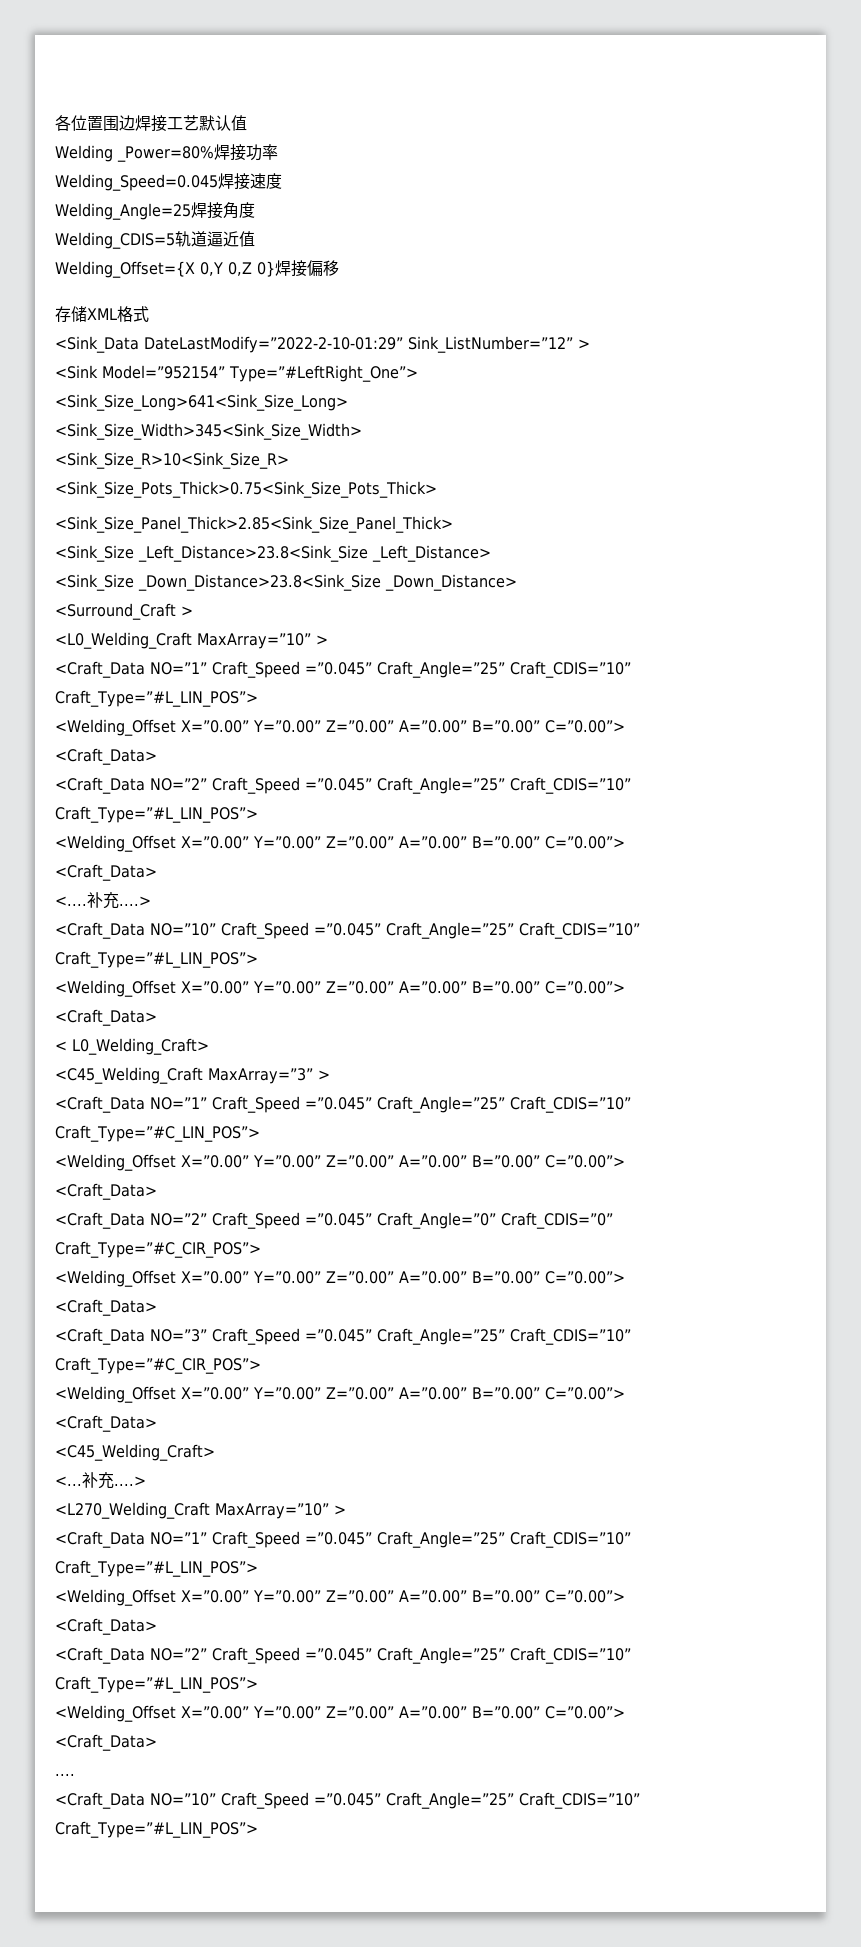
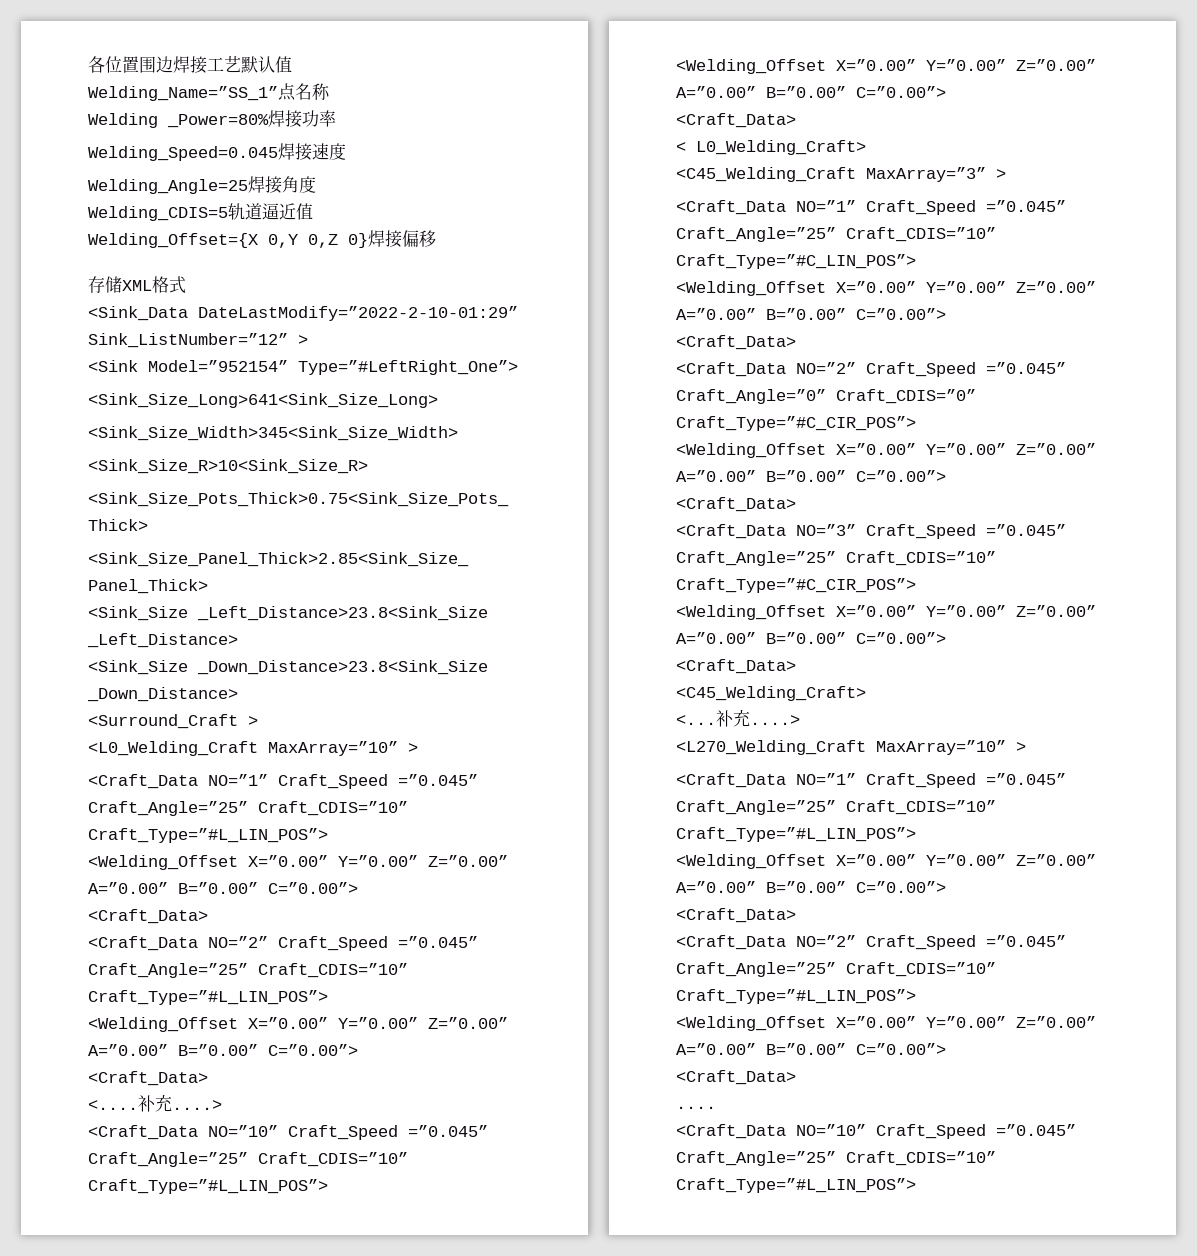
(247, 123) none -> [88,83,330,101] // Welding_Name=”SS_1”点名称

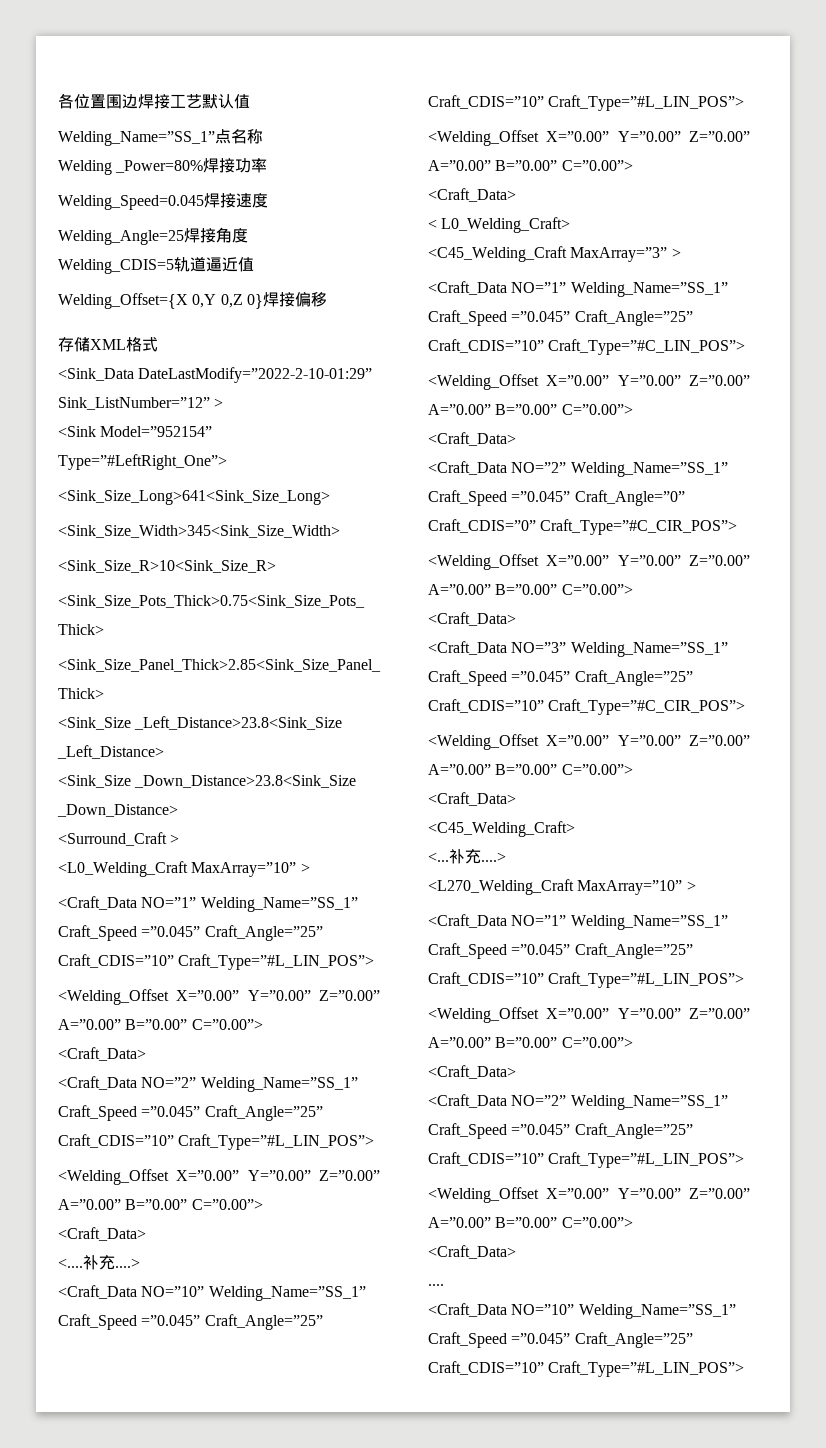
(268, 780) none -> [200,897,358,912] Welding_Name=”SS_1”
(268, 942) none -> [200,1077,358,1092] Welding_Name=”SS_1”
(278, 1131) none -> [208,1286,366,1301] Welding_Name=”SS_1”
(856, 206) none -> [570,282,728,297] Welding_Name=”SS_1”
(856, 368) none -> [570,462,728,477] Welding_Name=”SS_1”
(856, 530) none -> [570,642,728,657] Welding_Name=”SS_1”
(856, 779) none -> [570,915,728,930] Welding_Name=”SS_1”
(856, 941) none -> [570,1095,728,1110] Welding_Name=”SS_1”
(866, 1130) none -> [578,1304,736,1319] Welding_Name=”SS_1”

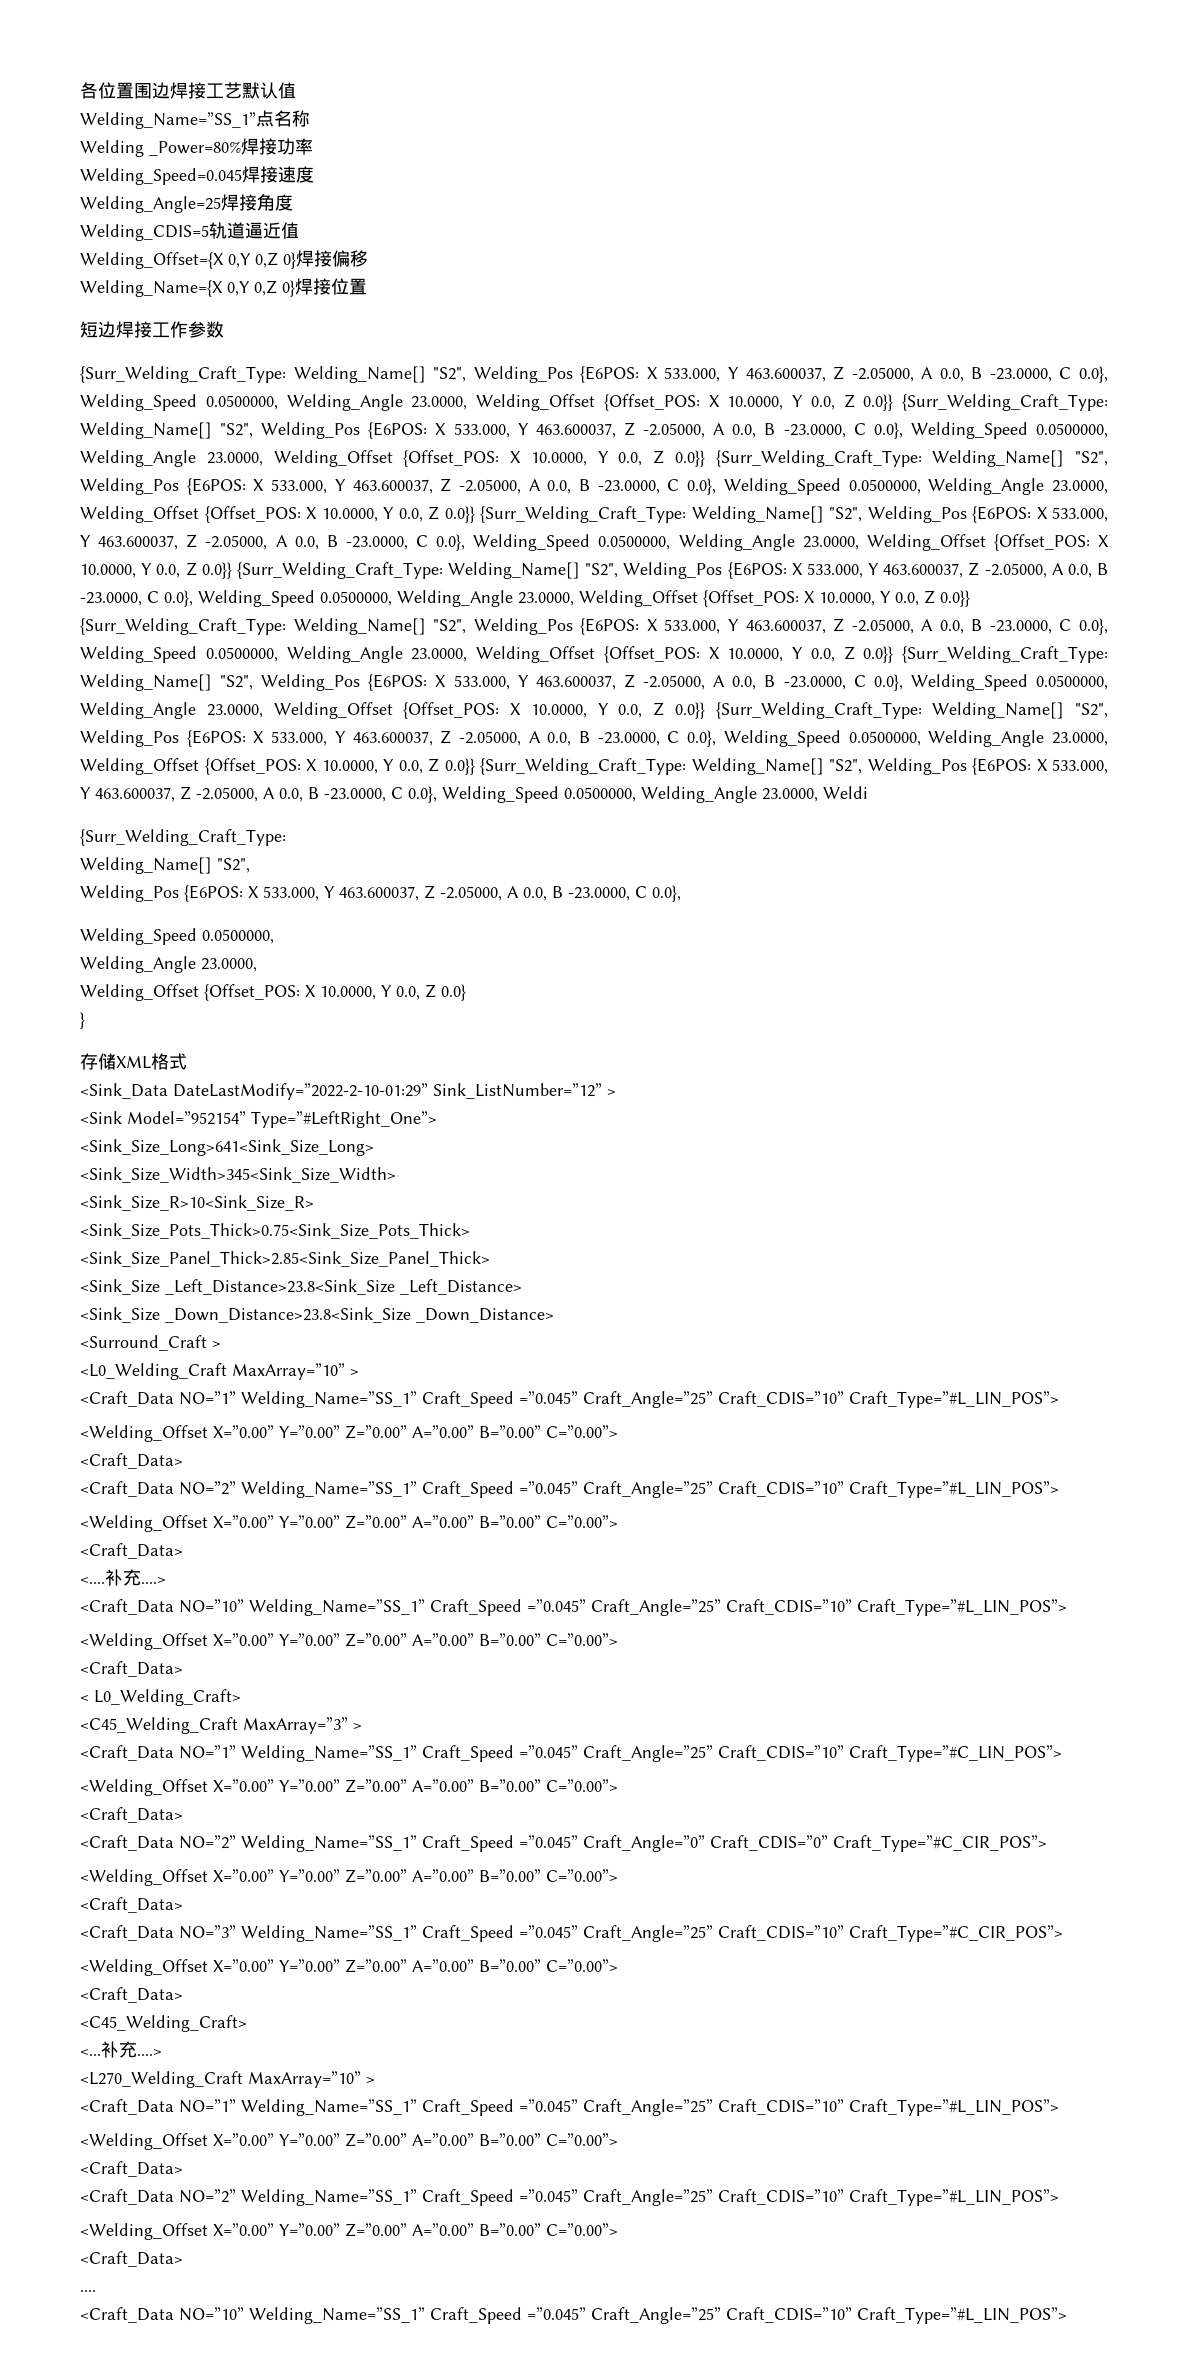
(327, 299) none -> [80,278,367,297] [80,321,224,338] [80,366,1108,383] [80,394,1108,411] [80,422,1108,439] [80,450,1108,467] [80,478,1109,495] [80,506,1108,523] [80,534,1109,551] [80,562,1108,579] [80,590,970,607] [80,618,1108,635] [80,646,1108,663] [80,674,1108,691] [80,702,1108,719] [80,730,1109,747] [80,758,1108,775] [80,786,868,803] [80,829,286,846] [80,857,250,874] [80,885,681,902] [80,928,274,945] [80,956,257,973] [80,984,466,1001] [80,1012,85,1029] // Welding_Name={X 0,Y 0,Z 0}焊接位置 // 短边焊接工作参数 // {Surr_Welding_Craft_Type: Welding_Name[] "S2", Welding_Pos {E6POS: X 533.000, Y 463.600037, Z -2.05000, A 0.0, B -23.0000, C 0.0}, Welding_Speed 0.0500000, Welding_Angle 23.0000, Welding_Offset {Offset_POS: X 10.0000, Y 0.0, Z 0.0}} {Surr_Welding_Craft_Type: Welding_Name[] "S2", Welding_Pos {E6POS: X 533.000, Y 463.600037, Z -2.05000, A 0.0, B -23.0000, C 0.0}, Welding_Speed 0.0500000, Welding_Angle 23.0000, Welding_Offset {Offset_POS: X 10.0000, Y 0.0, Z 0.0}} {Surr_Welding_Craft_Type: Welding_Name[] "S2", Welding_Pos {E6POS: X 533.000, Y 463.600037, Z -2.05000, A 0.0, B -23.0000, C 0.0}, Welding_Speed 0.0500000, Welding_Angle 23.0000, Welding_Offset {Offset_POS: X 10.0000, Y 0.0, Z 0.0}} {Surr_Welding_Craft_Type: Welding_Name[] "S2", Welding_Pos {E6POS: X 533.000, Y 463.600037, Z -2.05000, A 0.0, B -23.0000, C 0.0}, Welding_Speed 0.0500000, Welding_Angle 23.0000, Welding_Offset {Offset_POS: X 10.0000, Y 0.0, Z 0.0}} {Surr_Welding_Craft_Type: Welding_Name[] "S2", Welding_Pos {E6POS: X 533.000, Y 463.600037, Z -2.05000, A 0.0, B -23.0000, C 0.0}, Welding_Speed 0.0500000, Welding_Angle 23.0000, Welding_Offset {Offset_POS: X 10.0000, Y 0.0, Z 0.0}} {Surr_Welding_Craft_Type: Welding_Name[] "S2", Welding_Pos {E6POS: X 533.000, Y 463.600037, Z -2.05000, A 0.0, B -23.0000, C 0.0}, Welding_Speed 0.0500000, Welding_Angle 23.0000, Welding_Offset {Offset_POS: X 10.0000, Y 0.0, Z 0.0}} {Surr_Welding_Craft_Type: Welding_Name[] "S2", Welding_Pos {E6POS: X 533.000, Y 463.600037, Z -2.05000, A 0.0, B -23.0000, C 0.0}, Welding_Speed 0.0500000, Welding_Angle 23.0000, Welding_Offset {Offset_POS: X 10.0000, Y 0.0, Z 0.0}} {Surr_Welding_Craft_Type: Welding_Name[] "S2", Welding_Pos {E6POS: X 533.000, Y 463.600037, Z -2.05000, A 0.0, B -23.0000, C 0.0}, Welding_Speed 0.0500000, Welding_Angle 23.0000, Welding_Offset {Offset_POS: X 10.0000, Y 0.0, Z 0.0}} {Surr_Welding_Craft_Type: Welding_Name[] "S2", Welding_Pos {E6POS: X 533.000, Y 463.600037, Z -2.05000, A 0.0, B -23.0000, C 0.0}, Welding_Speed 0.0500000, Welding_Angle 23.0000, Weldi // {Surr_Welding_Craft_Type: // Welding_Name[] "S2", // Welding_Pos {E6POS: X 533.000, Y 463.600037, Z -2.05000, A 0.0, B -23.0000, C 0.0}, // Welding_Speed 0.0500000, // Welding_Angle 23.0000, // Welding_Offset {Offset_POS: X 10.0000, Y 0.0, Z 0.0} // }

